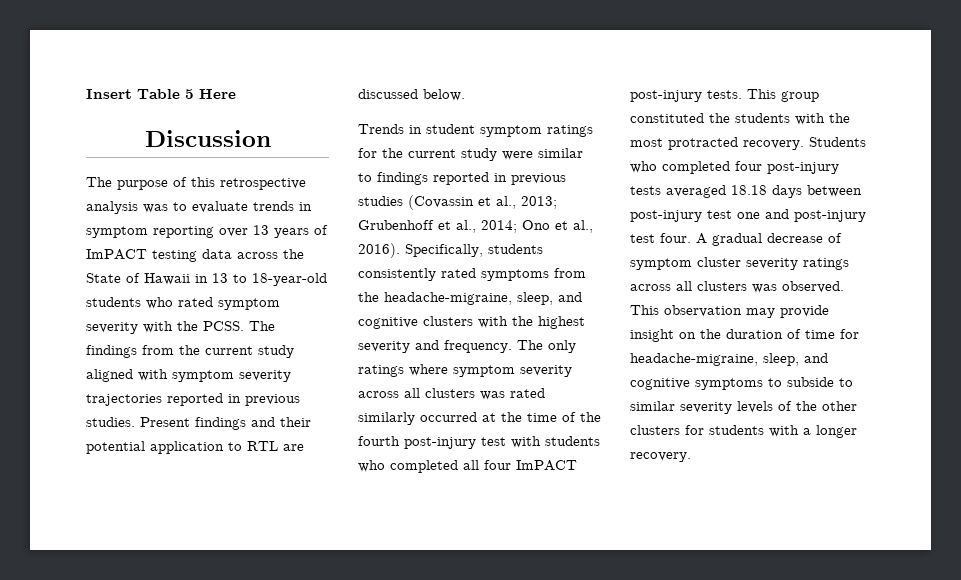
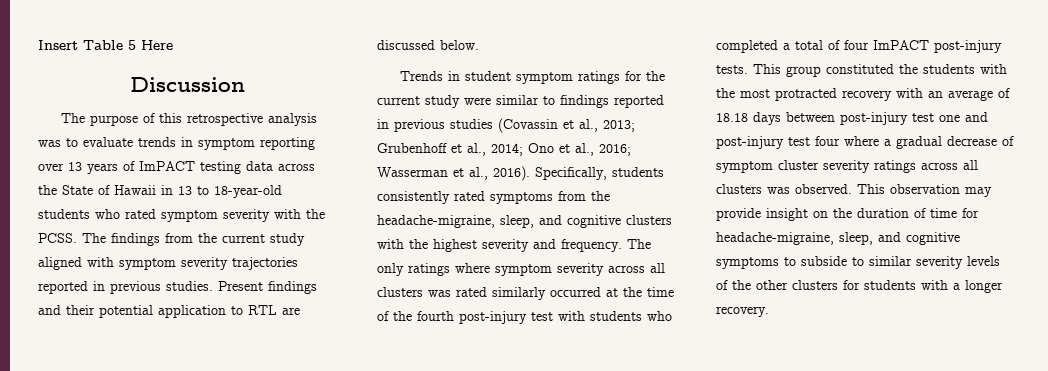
(593, 226) none -> [599,144,631,156] [377,167,488,180] 2016; Wasserman et al.,
[463,460,479,470] all -> [783,40,840,50] a total of
[743,137,866,150] [630,161,839,174] [630,185,726,198] recovery. Students who completed four post-injury tests averaged -> [842,88,1010,101] recovery with an average of
[660,233,707,244] four. A -> [815,136,891,146] four where a

